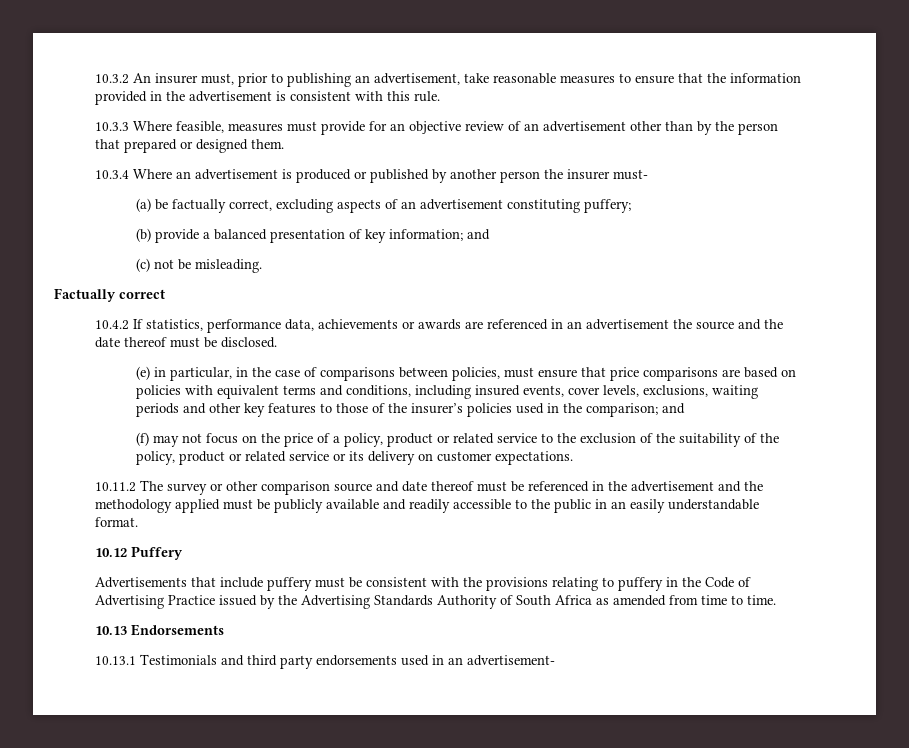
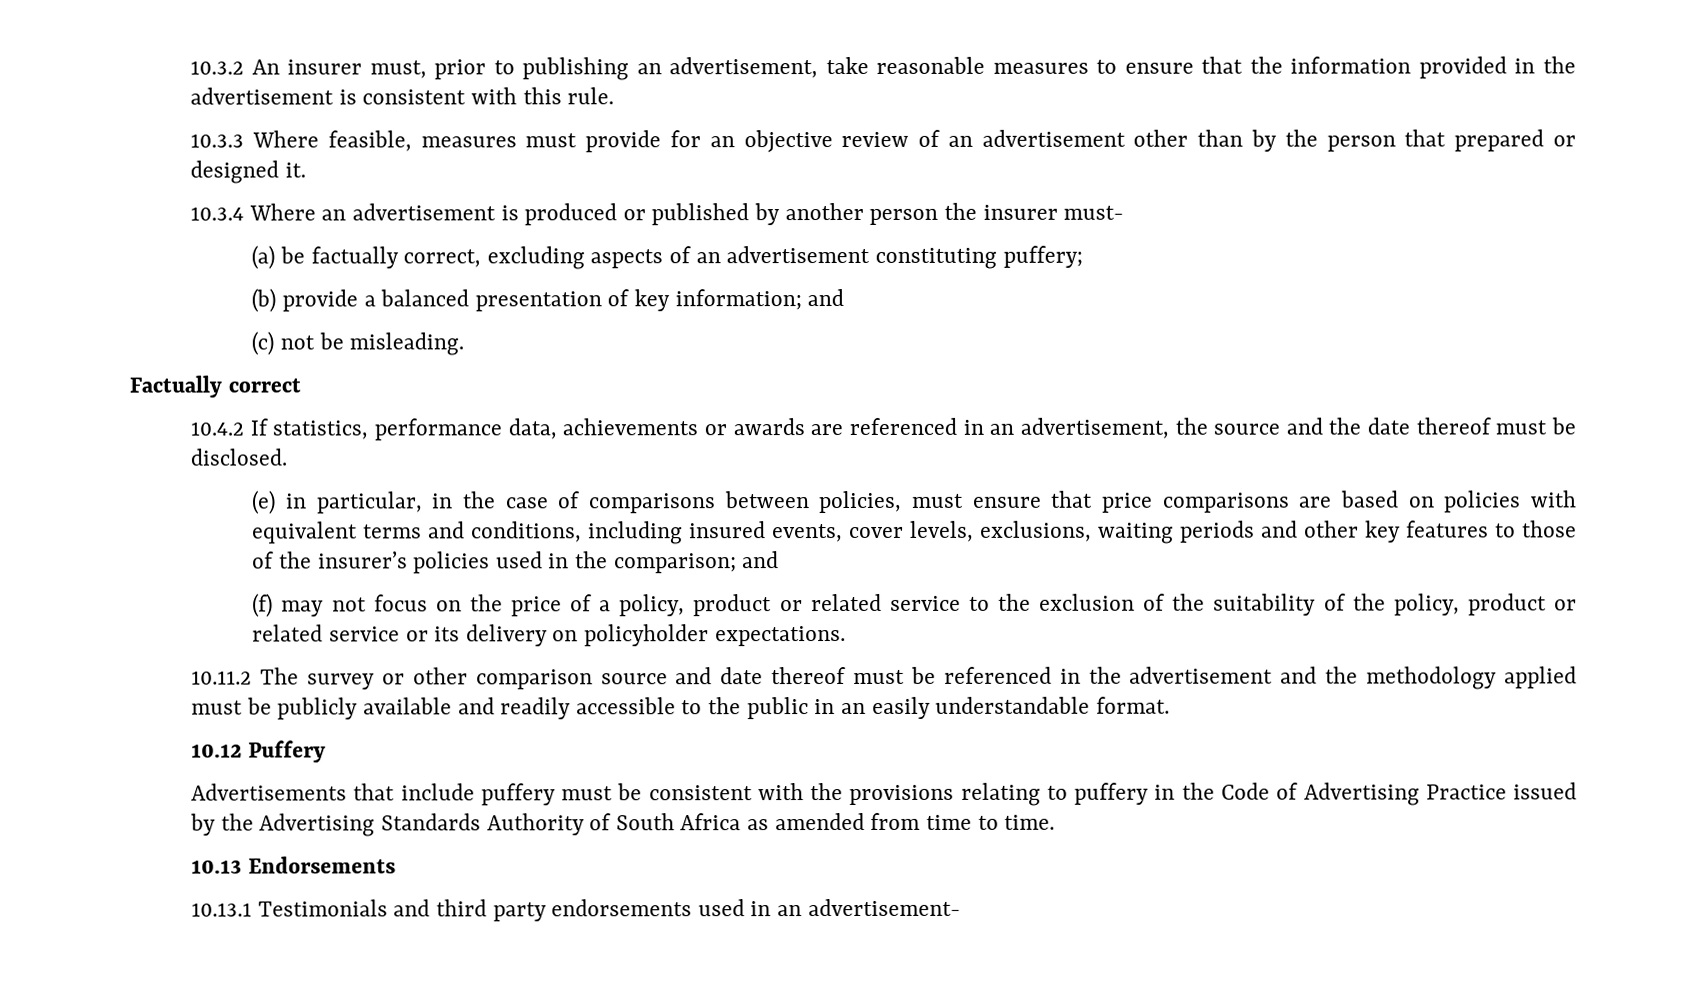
[251,139,285,149] them. -> [284,162,306,178] it.
[586,319,670,330] advertisement -> [1019,417,1169,439] advertisement,
[437,451,493,462] customer -> [584,624,710,647] policyholder

